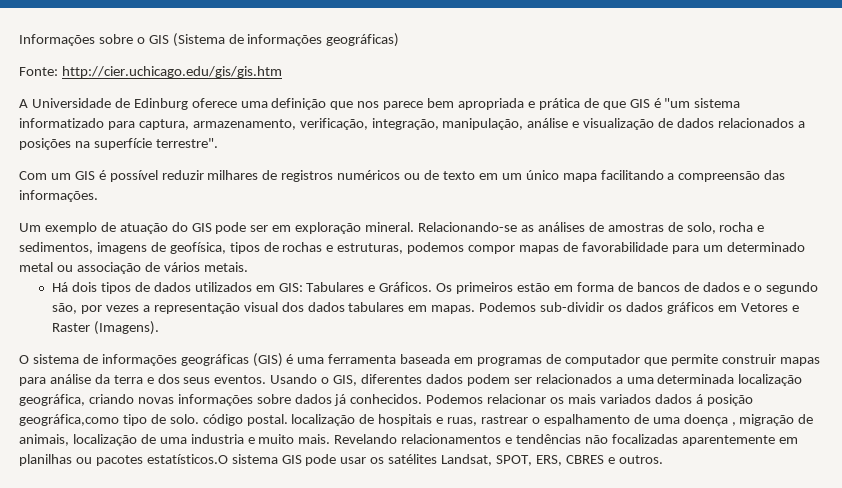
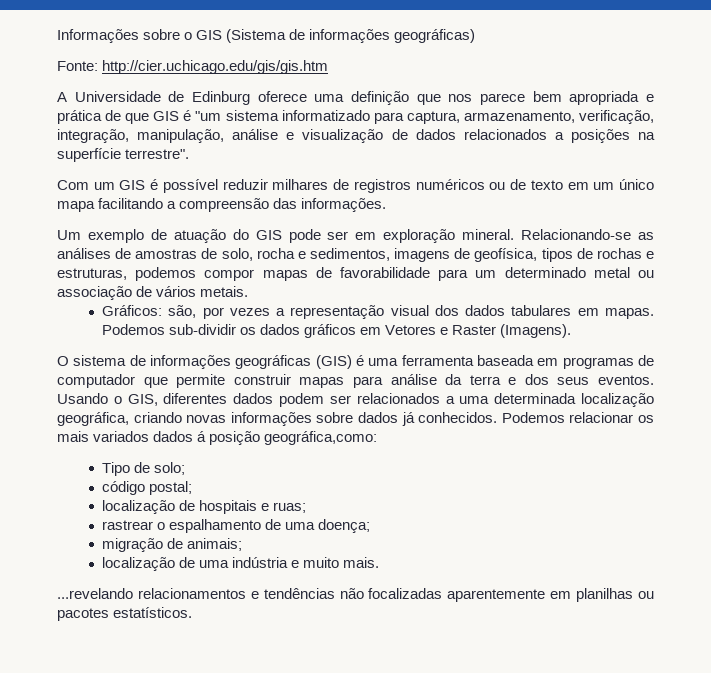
[52,282,819,294] Há dois tipos de dados utilizados em GIS: Tabulares e Gráficos. Os primeiros estão em forma de bancos de dados e o segundo -> [102,305,163,316] Gráficos:
[19,414,288,426] geográfica,como tipo de solo. código postal. -> [264,431,378,445] [102,462,186,476] [102,481,193,495] geográfica,como: // Tipo de solo; // código postal; //
[447,417,478,426] ruas, -> [273,502,307,513] ruas; //
[683,414,736,426] doença , -> [318,519,371,533] doença; //
[19,434,69,446] animais, -> [187,538,243,551] animais; //
[190,434,244,444] industria -> [232,557,289,568] indústria
[334,434,398,444] Revelando -> [57,588,133,599] // ...revelando
[146,454,663,466] estatísticos.O sistema GIS pode usar os satélites Landsat, SPOT, ERS, CBRES e outros. -> [113,607,193,618] estatísticos.

